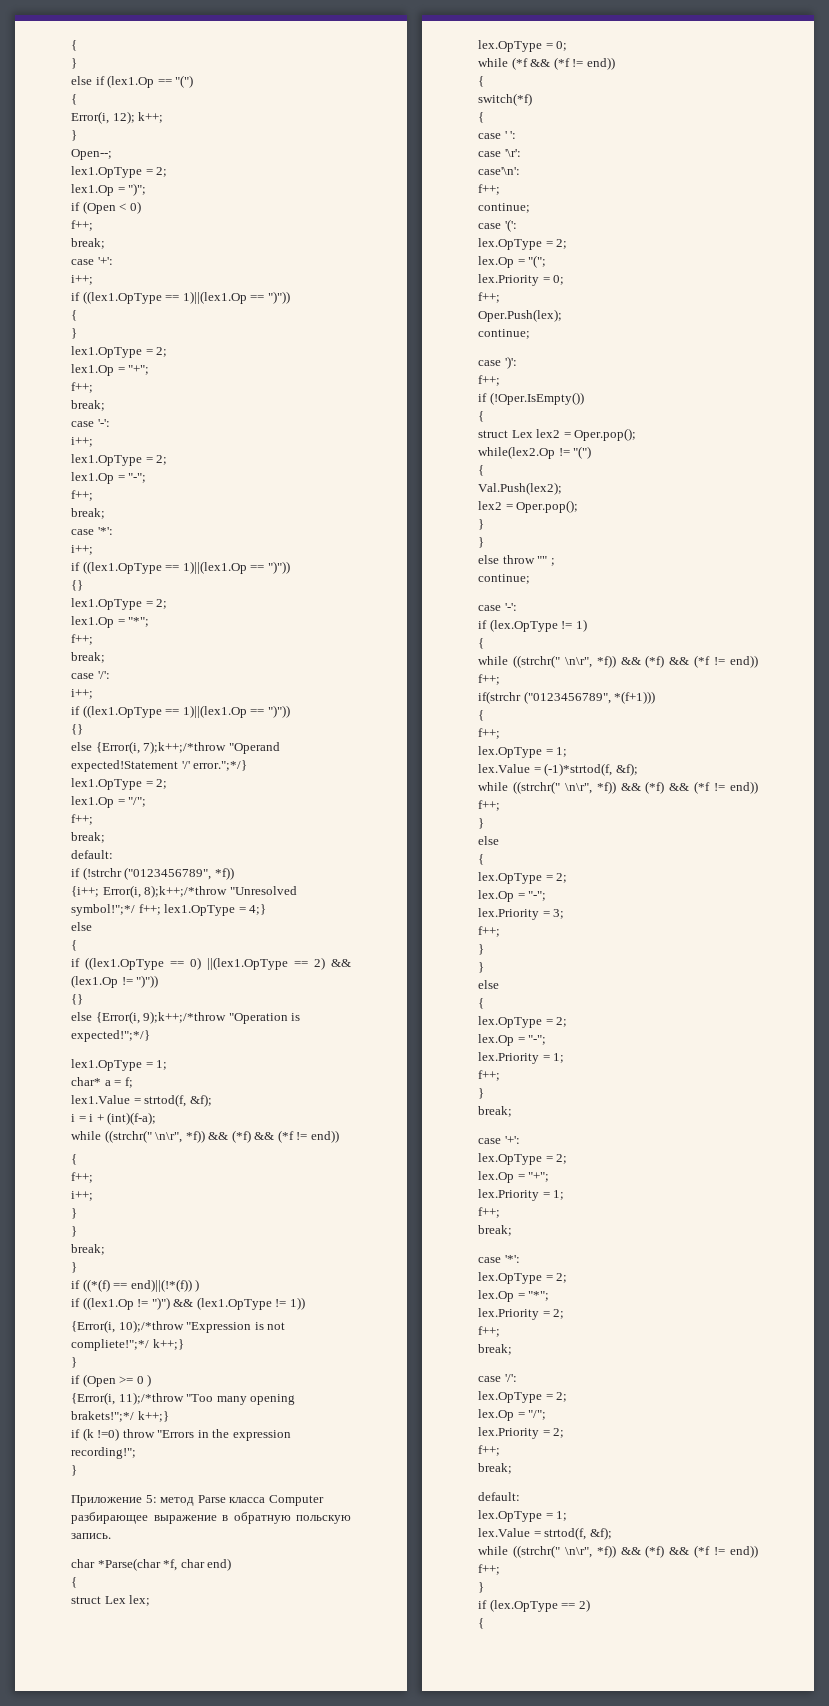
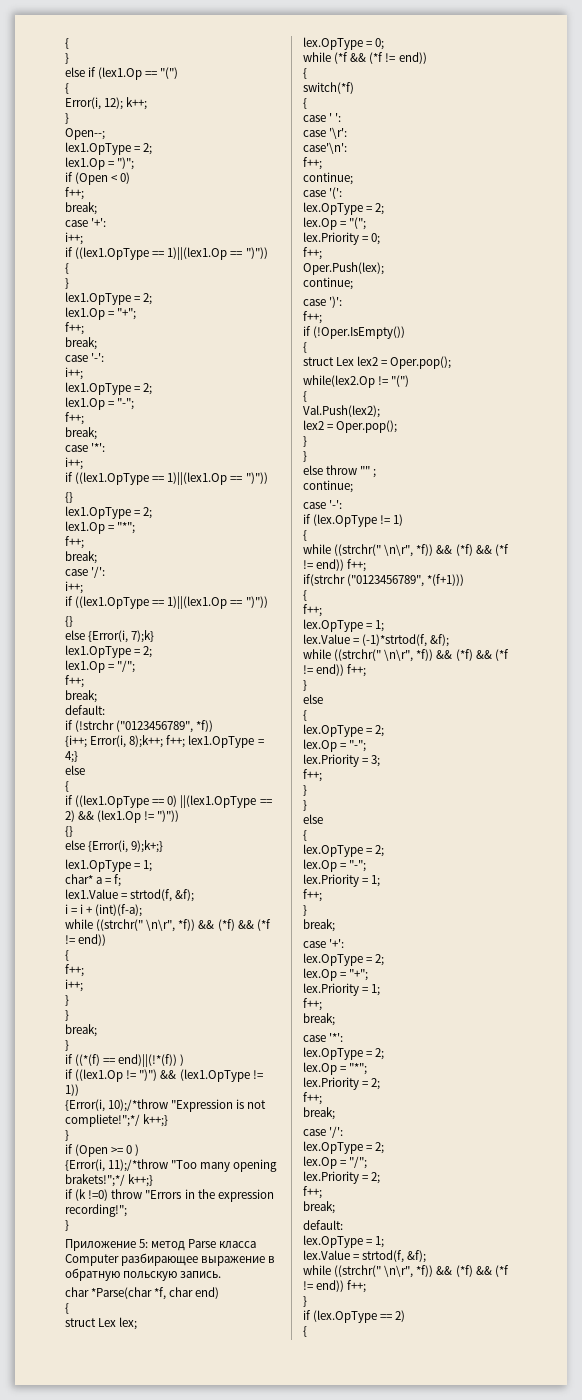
[143,741,280,754] [71,760,248,772] 7);k++;/*throw "Operand expected!Statement '/' error.";*/} -> [131,630,155,643] 7);k}
[144,885,297,898] [71,904,135,916] 8);k++;/*throw "Unresolved symbol!";*/ -> [129,735,164,748] 8);k++;
[143,1011,301,1024] [71,1030,150,1042] 9);k++;/*throw "Operation is expected!";*/} -> [131,840,164,853] 9);k+;}

